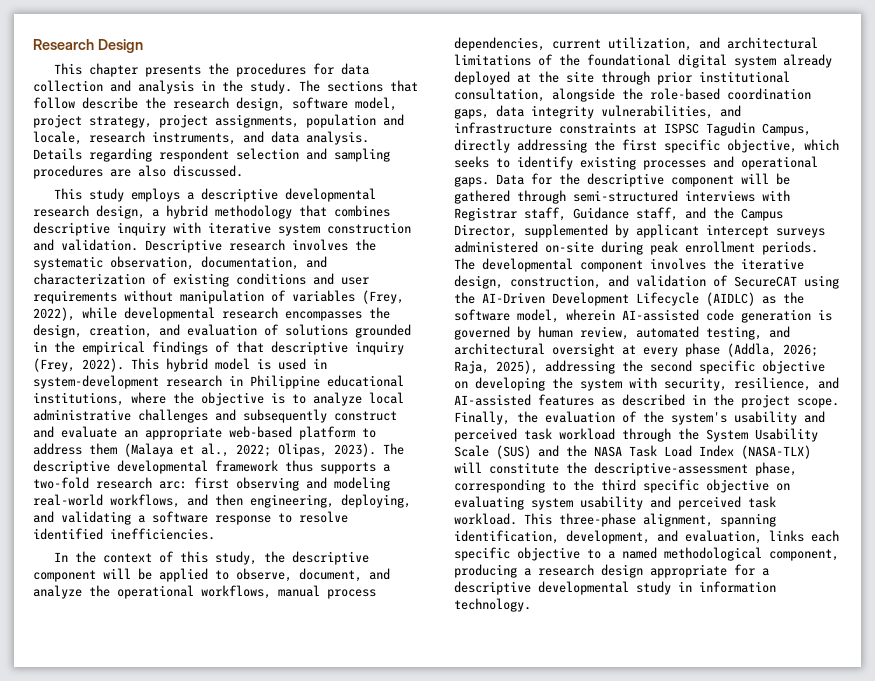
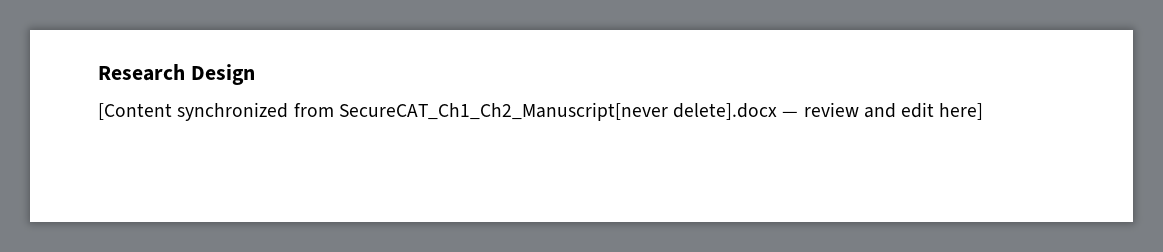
[54,63,370,77] [33,80,418,94] [33,97,397,111] [33,114,404,128] [33,131,369,145] [33,148,390,162] [33,165,243,179] [54,188,377,202] [33,205,390,219] [33,222,411,236] [33,239,376,253] [33,256,327,270] [33,273,369,287] [33,290,404,304] [33,307,390,321] [33,324,411,338] [33,341,404,355] [33,358,327,372] [33,375,404,389] [33,392,404,406] [33,409,397,423] [33,426,376,440] [33,443,404,457] [33,460,390,474] [33,477,390,491] [33,494,411,508] [33,511,348,525] [33,528,215,540] [54,551,370,565] [33,568,390,582] [33,585,376,599] [454,37,818,51] [454,54,832,68] [454,71,790,85] [454,88,811,102] [454,105,741,119] [454,122,811,136] [454,139,839,153] [454,156,818,170] [454,173,790,187] [454,190,790,204] [454,207,783,221] [454,224,825,238] [454,241,818,255] [454,258,804,272] [454,275,839,289] [454,292,804,306] [454,309,832,323] [454,326,790,340] [454,343,818,357] [454,360,825,374] [454,377,839,391] [454,394,839,408] [454,411,825,425] [454,428,818,442] [454,445,811,459] [454,462,797,476] [454,479,790,493] [454,496,776,510] [454,513,776,527] [454,530,839,544] [454,547,839,561] [454,564,769,578] [454,581,776,595] [454,598,531,612] This chapter presents the procedures for data collection and analysis in the study. The sections that follow describe the research design, software model, project strategy, project assignments, population and locale, research instruments, and data analysis. Details regarding respondent selection and sampling procedures are also discussed. // This study employs a descriptive developmental research design, a hybrid methodology that combines descriptive inquiry with iterative system construction and validation. Descriptive research involves the systematic observation, documentation, and characterization of existing conditions and user requirements without manipulation of variables (Frey, 2022), while developmental research encompasses the design, creation, and evaluation of solutions grounded in the empirical findings of that descriptive inquiry (Frey, 2022). This hybrid model is used in system-development research in Philippine educational institutions, where the objective is to analyze local administrative challenges and subsequently construct and evaluate an appropriate web-based platform to address them (Malaya et al., 2022; Olipas, 2023). The descriptive developmental framework thus supports a two-fold research arc: first observing and modeling real-world workflows, and then engineering, deploying, and validating a software response to resolve identified inefficiencies. // In the context of this study, the descriptive component will be applied to observe, document, and analyze the operational workflows, manual process dependencies, current utilization, and architectural limitations of the foundational digital system already deployed at the site through prior institutional consultation, alongside the role-based coordination gaps, data integrity vulnerabilities, and infrastructure constraints at ISPSC Tagudin Campus, directly addressing the first specific objective, which seeks to identify existing processes and operational gaps. Data for the descriptive component will be gathered through semi-structured interviews with Registrar staff, Guidance staff, and the Campus Director, supplemented by applicant intercept surveys administered on-site during peak enrollment periods. The developmental component involves the iterative design, construction, and validation of SecureCAT using the AI-Driven Development Lifecycle (AIDLC) as the software model, wherein AI-assisted code generation is governed by human review, automated testing, and architectural oversight at every phase (Addla, 2026; Raja, 2025), addressing the second specific objective on developing the system with security, resilience, and AI-assisted features as described in the project scope. Finally, the evaluation of the system's usability and perceived task workload through the System Usability Scale (SUS) and the NASA Task Load Index (NASA-TLX) will constitute the descriptive-assessment phase, corresponding to the third specific objective on evaluating system usability and perceived task workload. This three-phase alignment, spanning identification, development, and evaluation, links each specific objective to a named methodological component, producing a research design appropriate for a descriptive developmental study in information technology. -> [98,102,984,121] [Content synchronized from SecureCAT_Ch1_Ch2_Manuscript[never delete].docx — review and edit here]

